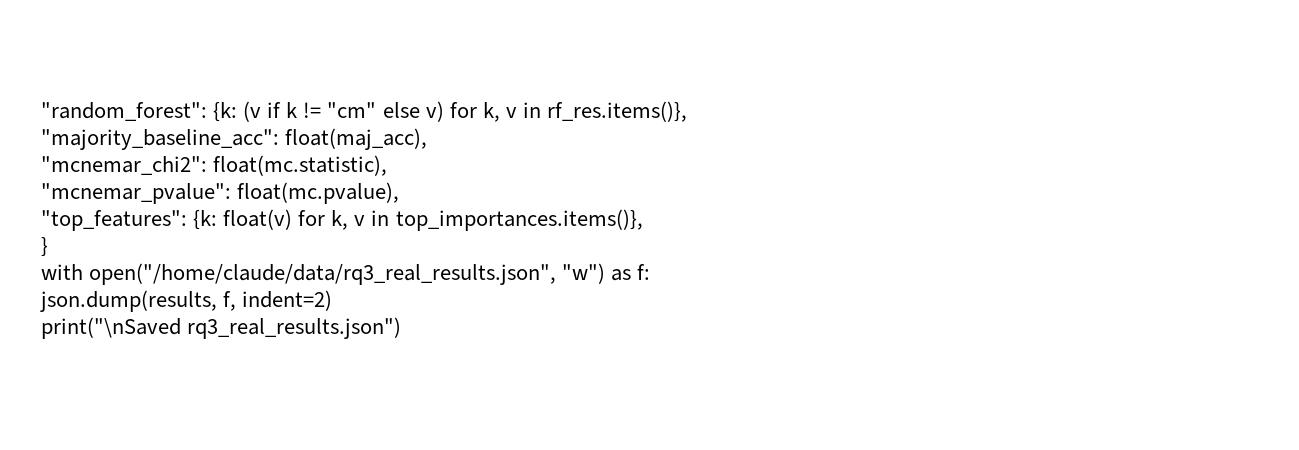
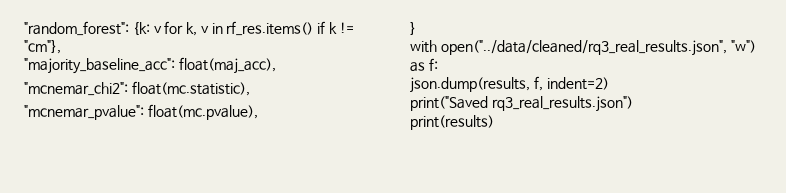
[243,101,687,122] (v if k != "cm" else v) for k, v in rf_res.items()}, -> [153,21,354,36] [24,40,61,54] v for k, v in rf_res.items() if k != "cm"},
[41,209,643,231] // "top_features": {k: float(v) for k, v in top_importances.items()}, -> (258, 112) none
[89,263,557,285] open("/home/claude/data/rq3_real_results.json", -> [440,40,727,56] open("../data/cleaned/rq3_real_results.json",
[41,317,181,339] print("\nSaved -> [410,96,488,111] print("Saved
(402, 328) none -> [410,115,494,130] // print(results)

